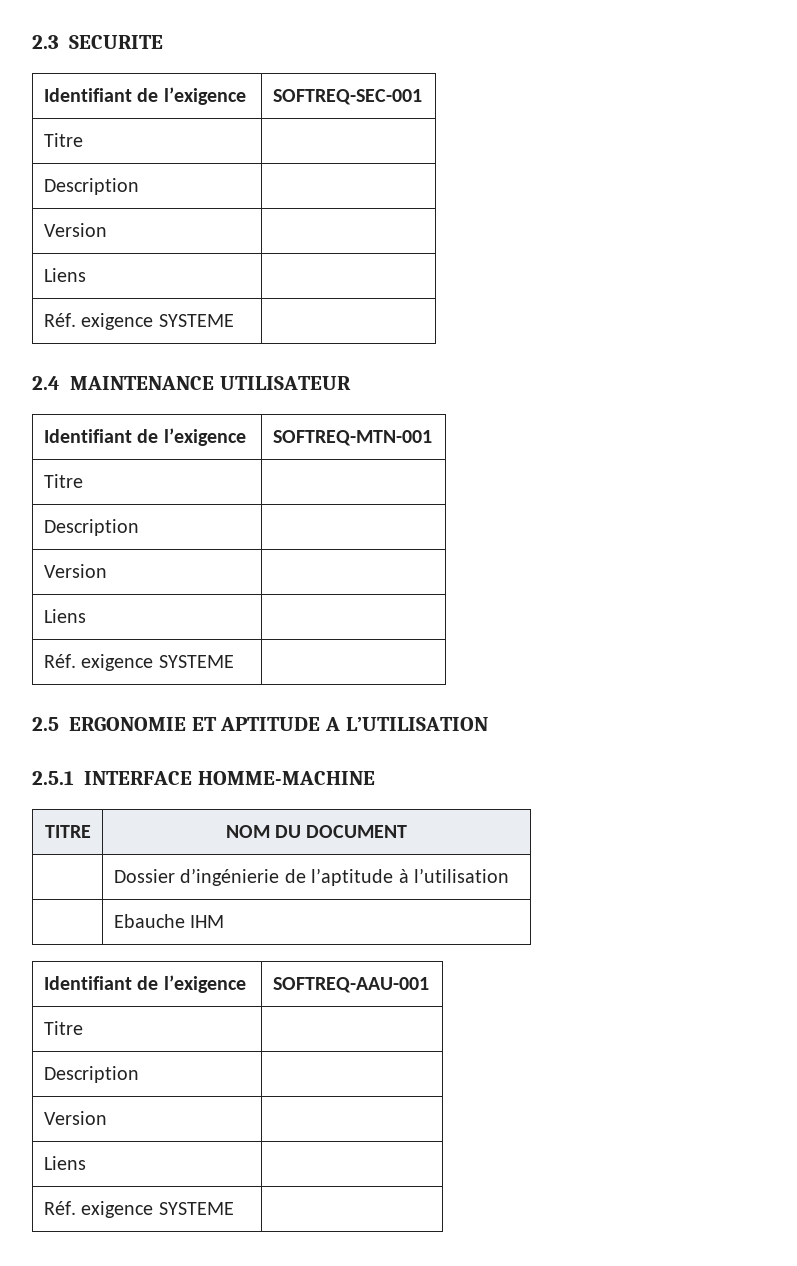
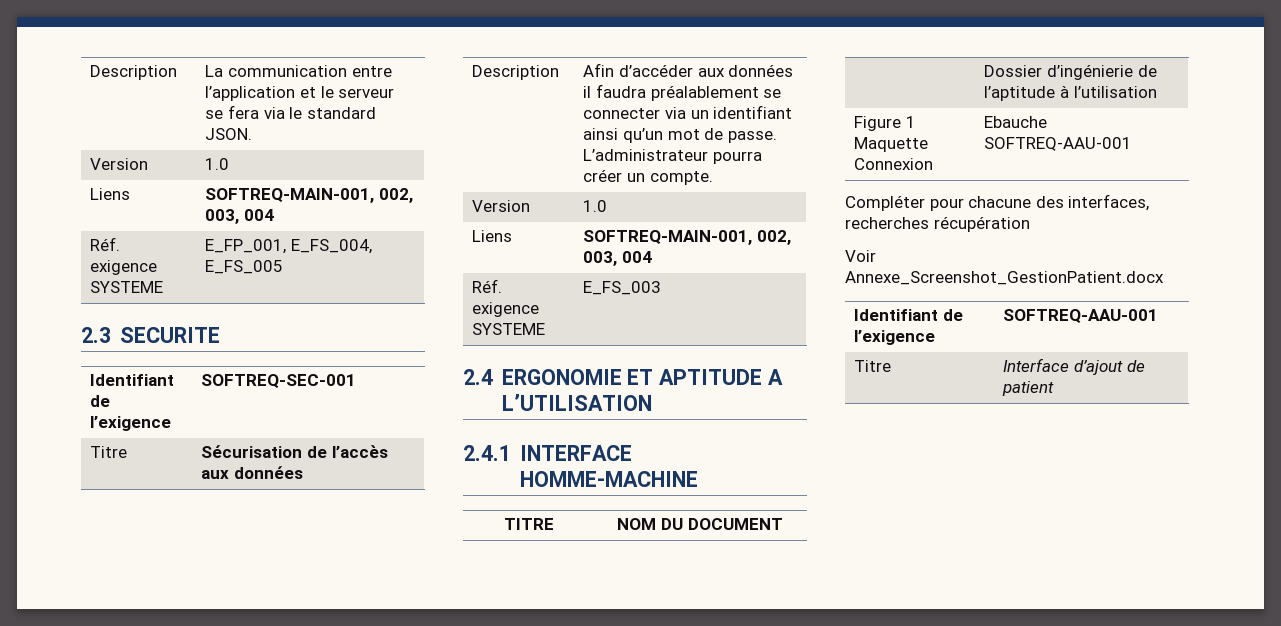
(32, 42) none -> [90,65,178,80] [205,65,392,77] [205,86,395,101] [205,105,376,119] [205,128,253,140] [90,158,149,170] [205,158,230,170] [90,188,131,200] [205,188,414,203] [205,209,275,224] [90,237,121,251] [90,260,158,275] [90,281,164,293] [205,239,373,254] [205,260,284,274] Description | La communication entre l’application et le serveur se fera via le standard JSON. // Version | 1.0 // Liens | SOFTREQ-MAIN-001, 002, 003, 004 // Réf. exigence SYSTEME | E_FP_001, E_FS_004, E_FS_005 //
[43,178,139,195] [43,223,107,237] [43,268,86,282] [43,313,234,330] [32,376,351,390] [43,428,246,446] [272,430,432,446] [43,474,83,488] [43,519,139,536] [43,564,107,578] [43,609,86,623] [43,654,234,671] [32,717,59,731] // Description | // Version | // Liens | // Réf. exigence SYSTEME | // 2.4 MAINTENANCE UTILISATEUR // Identifiant de l’exigence | SOFTREQ-MTN-001 // Titre | // Description | // Version | // Liens | // Réf. exigence SYSTEME | // 2.5 -> [201,445,388,458] [201,466,304,479] [472,65,560,80] [583,63,794,77] [583,84,782,101] [583,105,793,119] [583,128,777,143] [583,149,763,164] [583,169,713,185] [472,200,531,212] [583,200,608,212] [472,230,513,242] [583,230,792,245] [583,251,653,266] [472,279,503,293] [472,302,540,317] [472,323,546,335] [583,281,662,295] [463,369,493,385] Sécurisation de l’accès aux données // Description | Afin d’accéder aux données il faudra préalablement se connecter via un identifiant ainsi qu’un mot de passe. L’administrateur pourra créer un compte. // Version | 1.0 // Liens | SOFTREQ-MAIN-001, 002, 003, 004 // Réf. exigence SYSTEME | E_FS_003 // 2.4
[32,771,74,785] 2.5.1 -> [463,445,511,461] 2.4.1
[113,914,225,928] | Ebauche IHM -> [854,116,917,131] [854,137,929,152] [854,158,934,170] [984,116,1048,128] [984,137,1133,151] [845,194,1150,211] [845,216,1030,232] [845,250,876,262] [845,271,1164,285] Figure 1 Maquette Connexion | Ebauche SOFTREQ-AAU-001 // Compléter pour chacune des interfaces, recherches récupération // Voir Annexe_Screenshot_GestionPatient.docx
[43,1066,139,1083] [43,1111,107,1125] [43,1156,86,1170] [43,1201,234,1218] // Description | // Version | // Liens | // Réf. exigence SYSTEME | -> [1003,358,1145,375] [1002,381,1055,396] Interface d’ajout de patient

